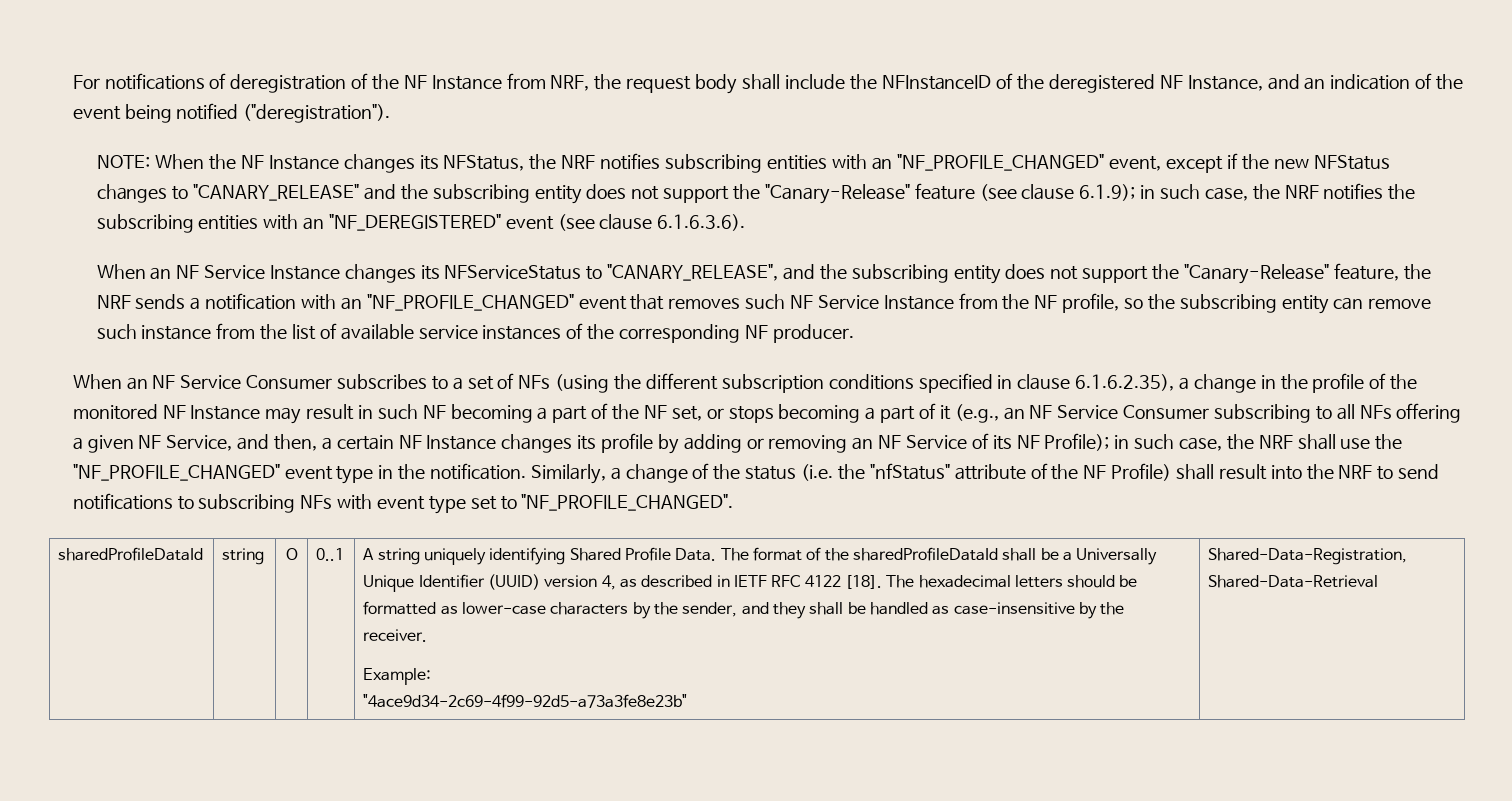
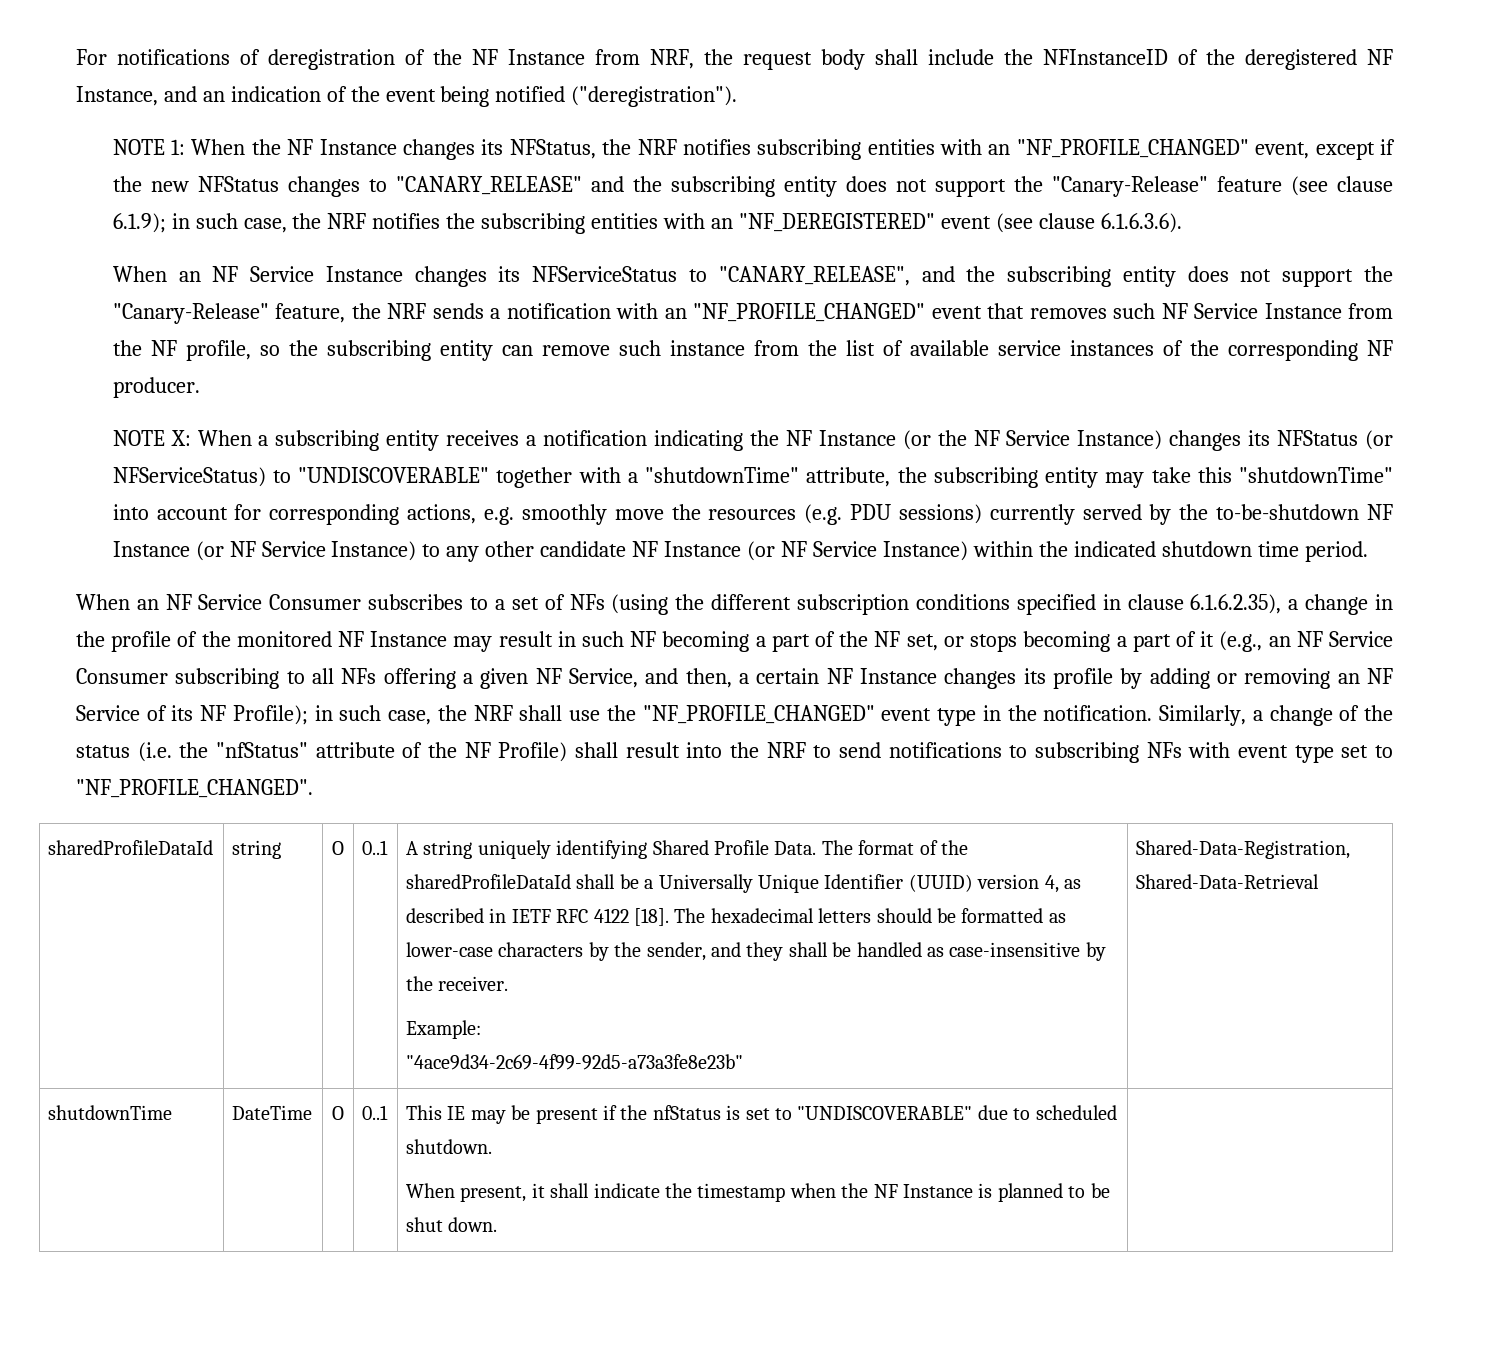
[96,155,151,169] NOTE: -> [112,139,186,155] NOTE 1:
(854, 333) none -> [112,430,1394,451] [112,467,1394,488] [112,504,1394,525] [112,541,1368,562] // NOTE X: When a subscribing entity receives a notification indicating the NF Instance (or the NF Service Instance) changes its NFStatus (or NFServiceStatus) to "UNDISCOVERABLE" together with a "shutdownTime" attribute, the subscribing entity may take this "shutdownTime" into account for corresponding actions, e.g. smoothly move the resources (e.g. PDU sessions) currently served by the to-be-shutdown NF Instance (or NF Service Instance) to any other candidate NF Instance (or NF Service Instance) within the indicated shutdown time period.
(1379, 581) none -> [48,1105,173,1120] [232,1105,313,1120] [332,1106,344,1120] [362,1105,389,1120] [406,1105,1117,1124] [406,1139,493,1154] [406,1183,1110,1202] [406,1217,498,1232] // shutdownTime | DateTime | O | 0..1 | This IE may be present if the nfStatus is set to "UNDISCOVERABLE" due to scheduled shutdown. // When present, it shall indicate the timestamp when the NF Instance is planned to be shut down. |

